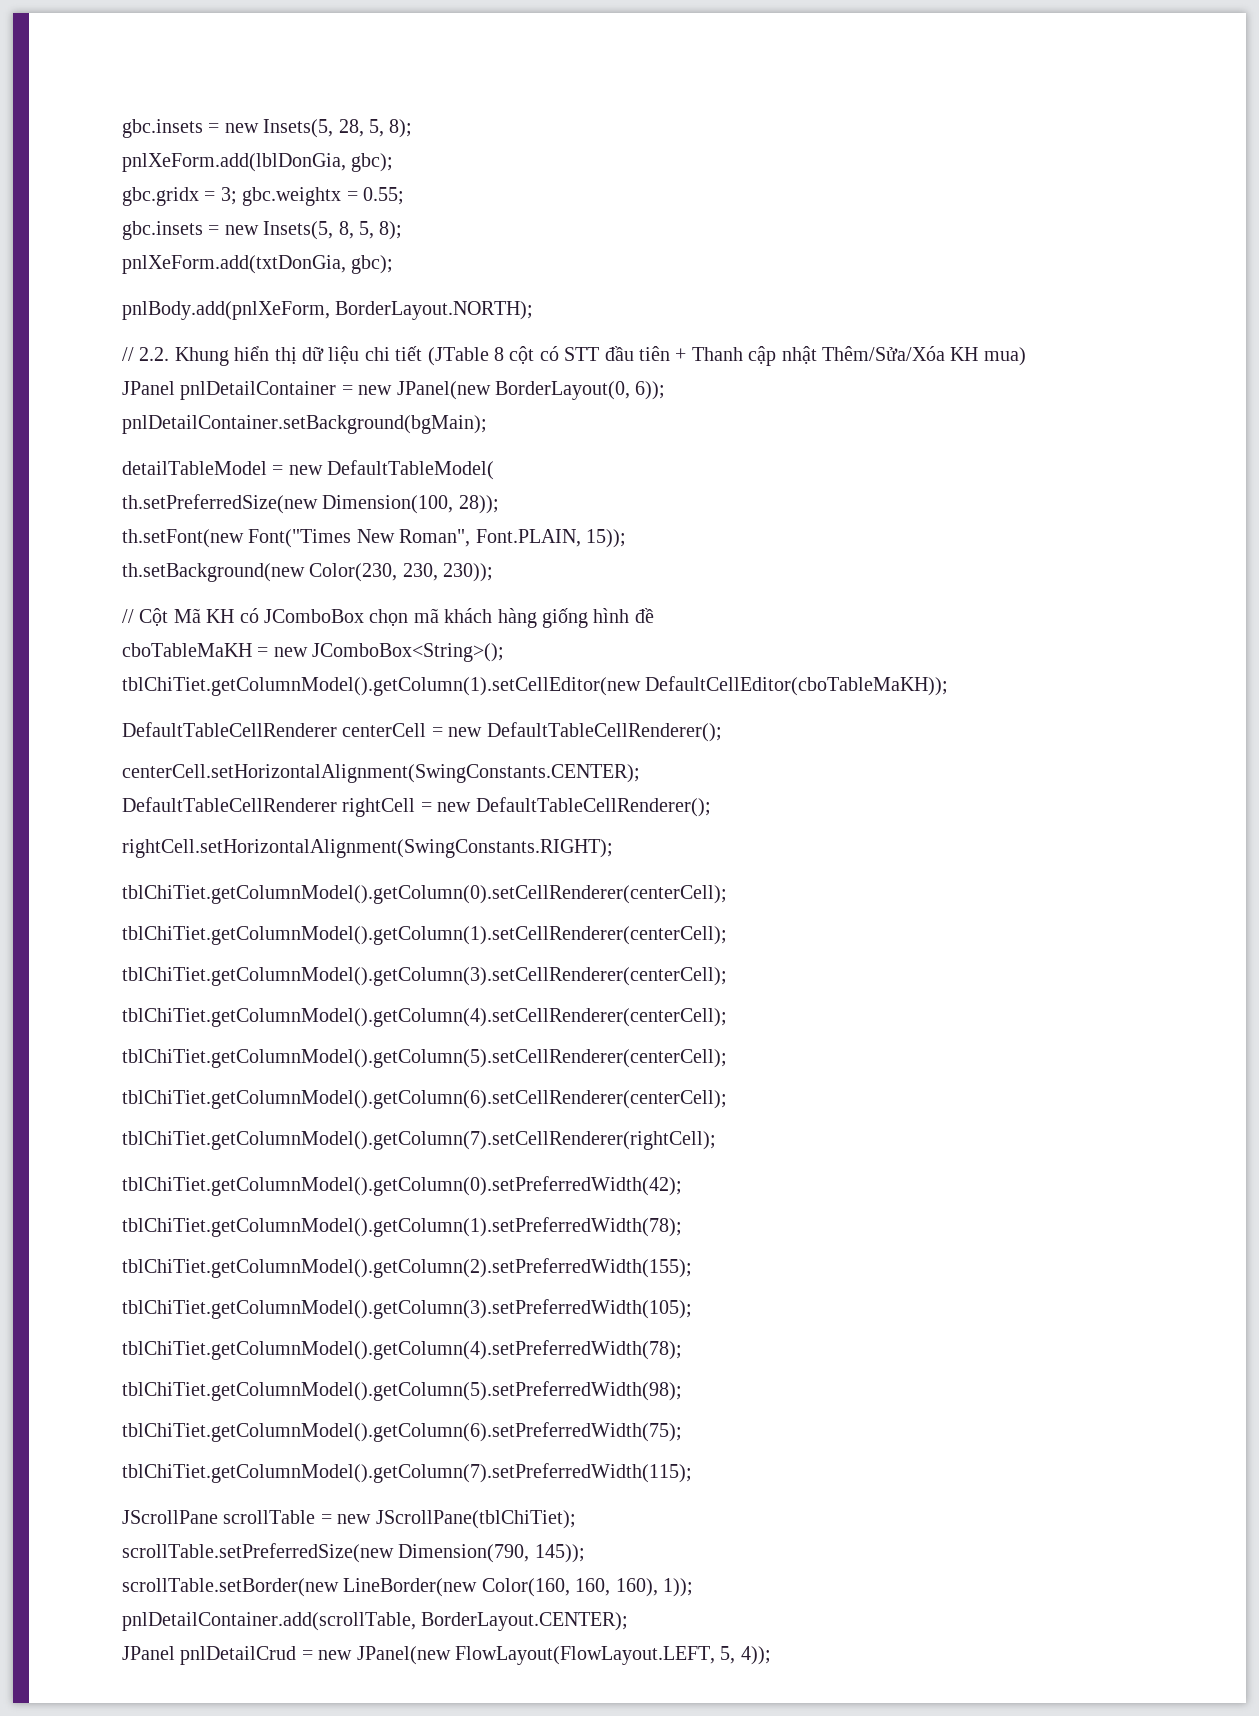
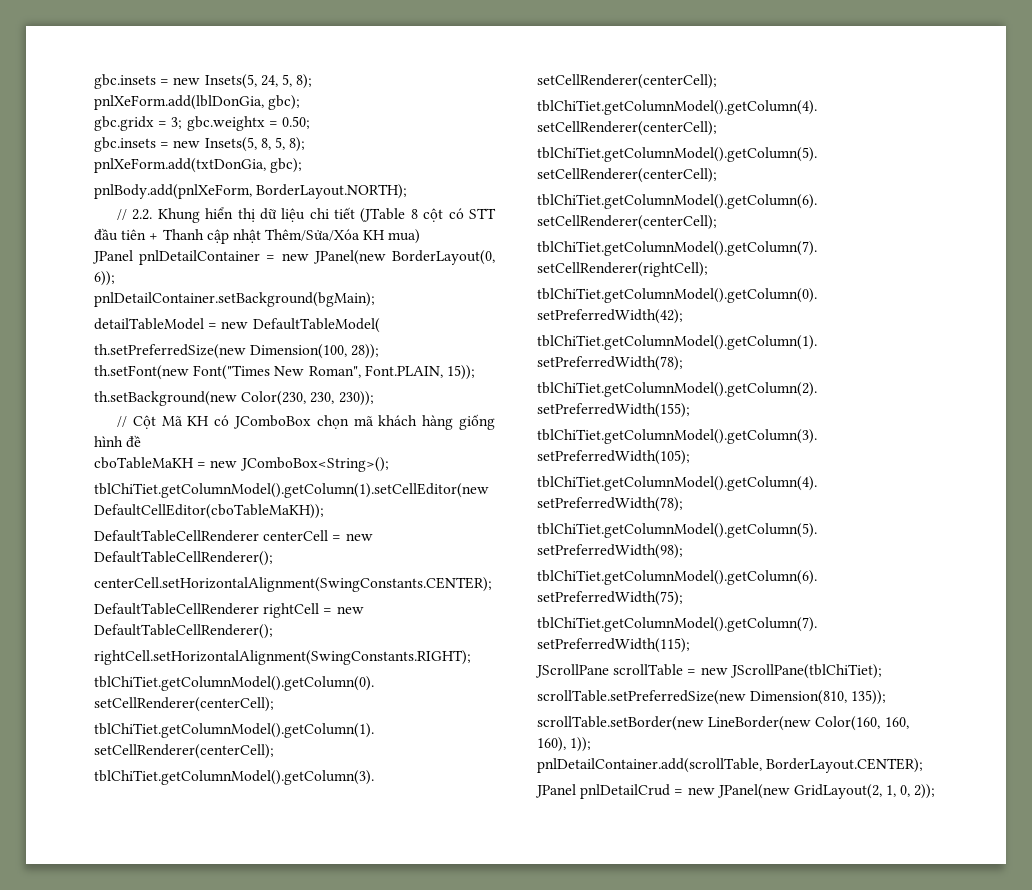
[122,119,364,138] gbc.insets = new Insets(5, 28, -> [94,74,278,89] gbc.insets = new Insets(5, 24,
[363,187,404,205] 0.55; -> [281,116,310,129] 0.50;
[398,1544,585,1563] Dimension(790, 145)); -> [750,690,887,705] Dimension(810, 135));
[455,1646,771,1665] FlowLayout(FlowLayout.LEFT, 5, 4)); -> [793,784,936,799] GridLayout(2, 1, 0, 2));

